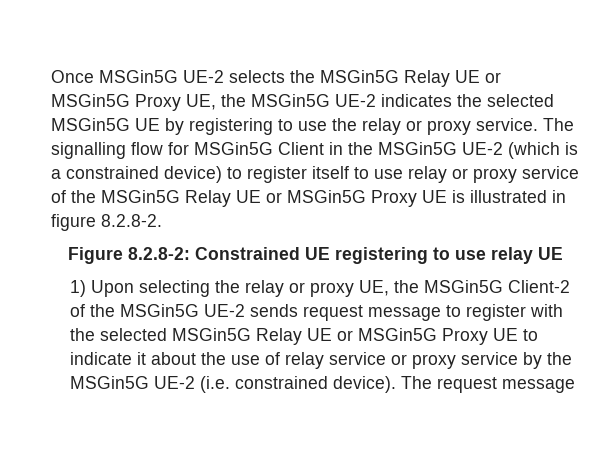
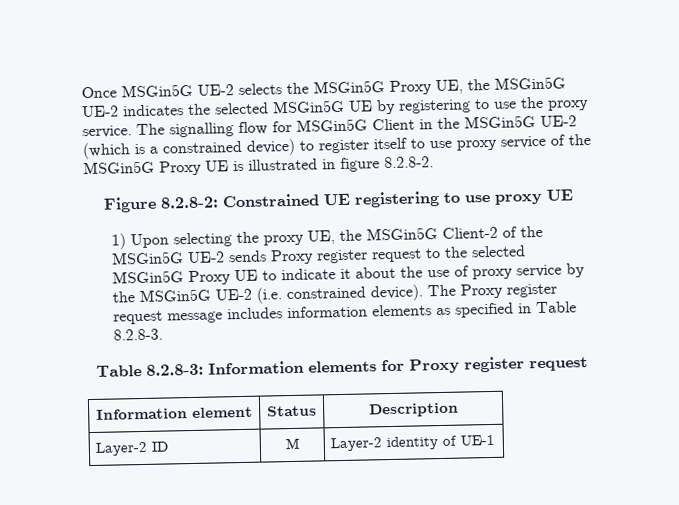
[404,70,501,87] [51,94,130,107] Relay UE or MSGin5G -> (385, 87) none
[362,118,422,135] relay or -> (544, 102) none
[408,166,468,183] relay or -> (452, 144) none
[185,190,366,207] Relay UE or MSGin5G -> (155, 167) none
[491,247,533,264] relay -> [494,193,543,205] proxy
[245,280,306,297] relay or -> (260, 237) none
[303,304,564,321] [70,328,354,345] request message to register with the selected MSGin5G Relay UE or -> [270,245,527,265] Proxy register request to the selected
[285,352,408,369] relay service or -> (470, 271) none
[437,377,576,393] request message -> [460,283,558,299] [113,301,578,325] [113,328,164,341] [96,356,588,377] [96,406,253,420] [267,405,317,417] [368,402,459,418] [94,441,168,456] [284,437,300,450] [329,434,495,452] Proxy register request message includes information elements as specified in Table 8.2.8-3. // Table 8.2.8-3: Information elements for Proxy register request // Information element | Status | Description // Layer-2 ID | M | Layer-2 identity of UE-1

